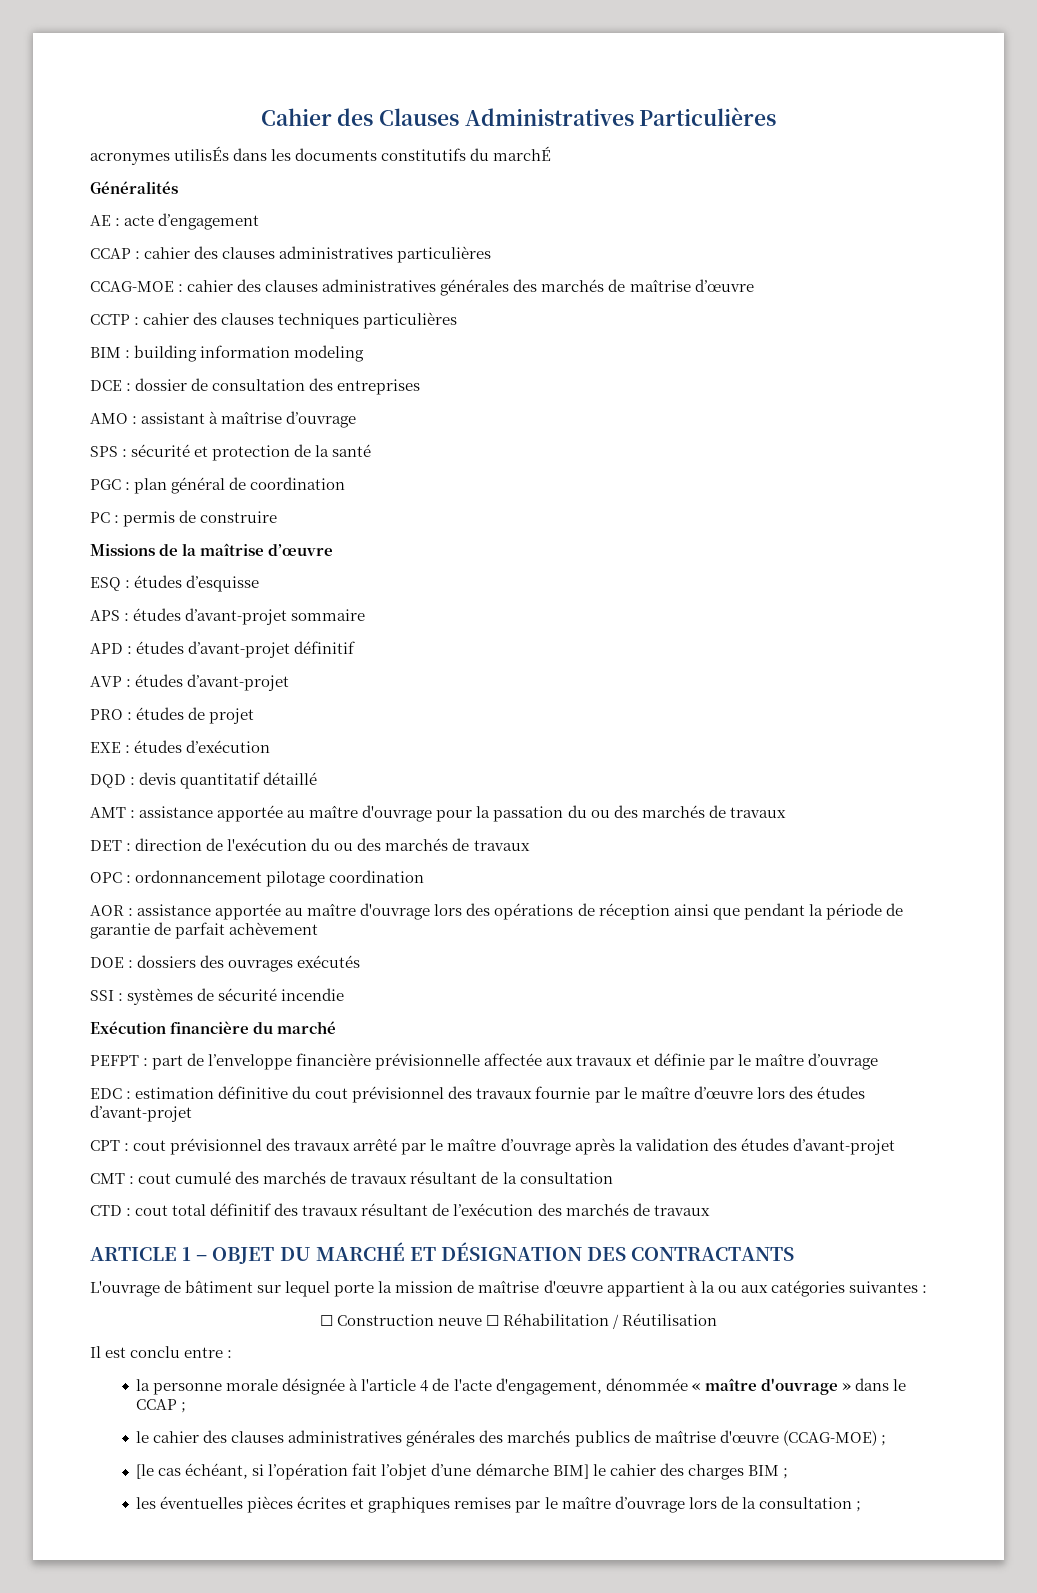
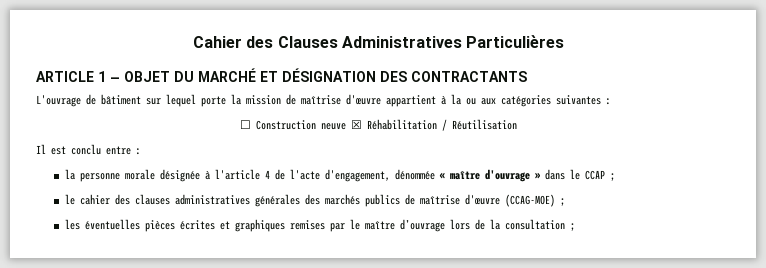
[90,146,552,165] [90,181,178,194] [90,213,260,230] [90,246,492,263] [90,279,754,296] [90,312,458,329] [90,345,365,362] [90,378,421,395] [90,411,357,428] [90,444,372,461] [90,477,346,494] [90,510,278,527] [90,543,334,556] [90,575,260,592] [90,608,366,625] [90,641,356,658] [90,674,290,691] [90,707,255,724] [90,740,271,753] [90,772,318,789] [90,805,786,822] [90,838,530,851] [90,870,425,887] [90,903,903,920] [90,922,319,939] [90,955,361,972] [90,988,345,1005] [90,1021,337,1034] [90,1053,878,1070] [90,1086,865,1103] [90,1105,192,1122] [90,1138,895,1155] [90,1171,613,1184] [90,1203,710,1216] // acronymes utilisÉs dans les documents constitutifs du marchÉ // Généralités // AE : acte d’engagement // CCAP : cahier des clauses administratives particulières // CCAG-MOE : cahier des clauses administratives générales des marchés de maîtrise d’œuvre // CCTP : cahier des clauses techniques particulières // BIM : building information modeling // DCE : dossier de consultation des entreprises // AMO : assistant à maîtrise d’ouvrage // SPS : sécurité et protection de la santé // PGC : plan général de coordination // PC : permis de construire // Missions de la maîtrise d’œuvre // ESQ : études d’esquisse // APS : études d’avant-projet sommaire // APD : études d’avant-projet définitif // AVP : études d’avant-projet // PRO : études de projet // EXE : études d’exécution // DQD : devis quantitatif détaillé // AMT : assistance apportée au maître d'ouvrage pour la passation du ou des marchés de travaux // DET : direction de l'exécution du ou des marchés de travaux // OPC : ordonnancement pilotage coordination // AOR : assistance apportée au maître d'ouvrage lors des opérations de réception ainsi que pendant la période de garantie de parfait achèvement // DOE : dossiers des ouvrages exécutés // SSI : systèmes de sécurité incendie // Exécution financière du marché // PEFPT : part de l’enveloppe financière prévisionnelle affectée aux travaux et définie par le maître d’ouvrage // EDC : estimation définitive du cout prévisionnel des travaux fournie par le maître d’œuvre lors des études d’avant-projet // CPT : cout prévisionnel des travaux arrêté par le maître d’ouvrage après la validation des études d’avant-projet // CMT : cout cumulé des marchés de travaux résultant de la consultation // CTD : cout total définitif des travaux résultant de l’exécution des marchés de travaux -> (565, 41) none
[486,1315,499,1326] ☐ -> [351,120,362,129] ☒
[136,1463,788,1480] // [le cas échéant, si l’opération fait l’objet d’une démarche BIM] le cahier des charges BIM ; -> (565, 202) none

